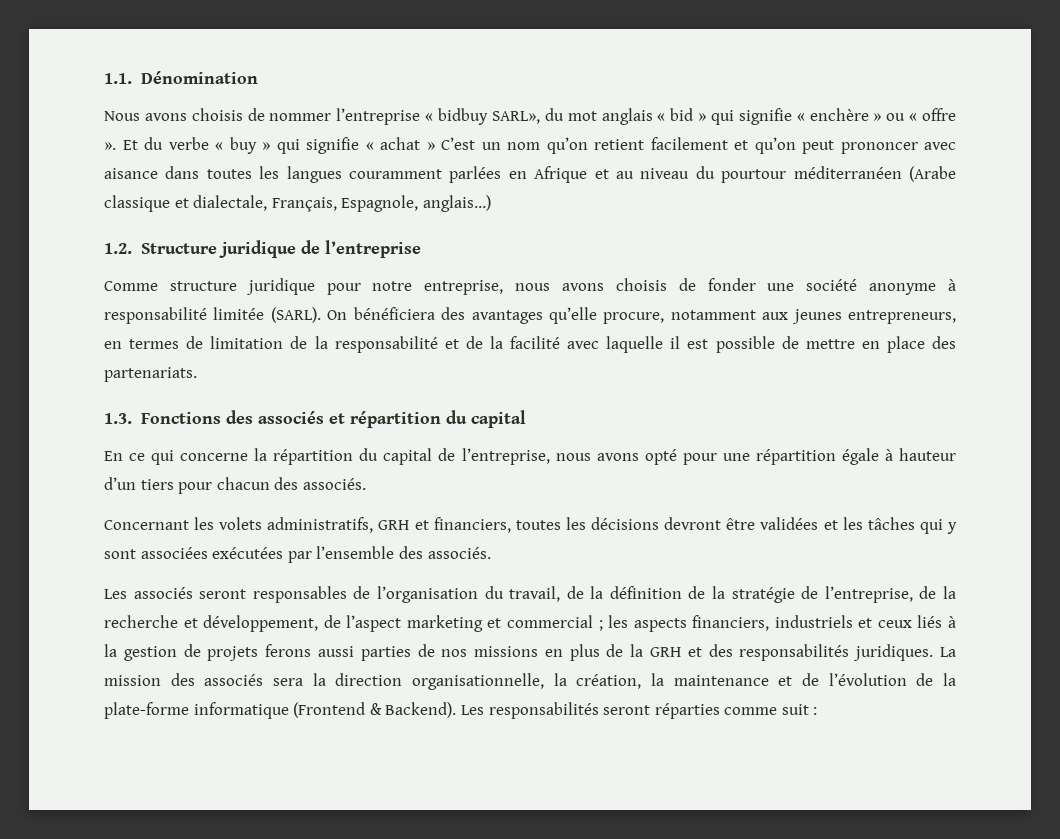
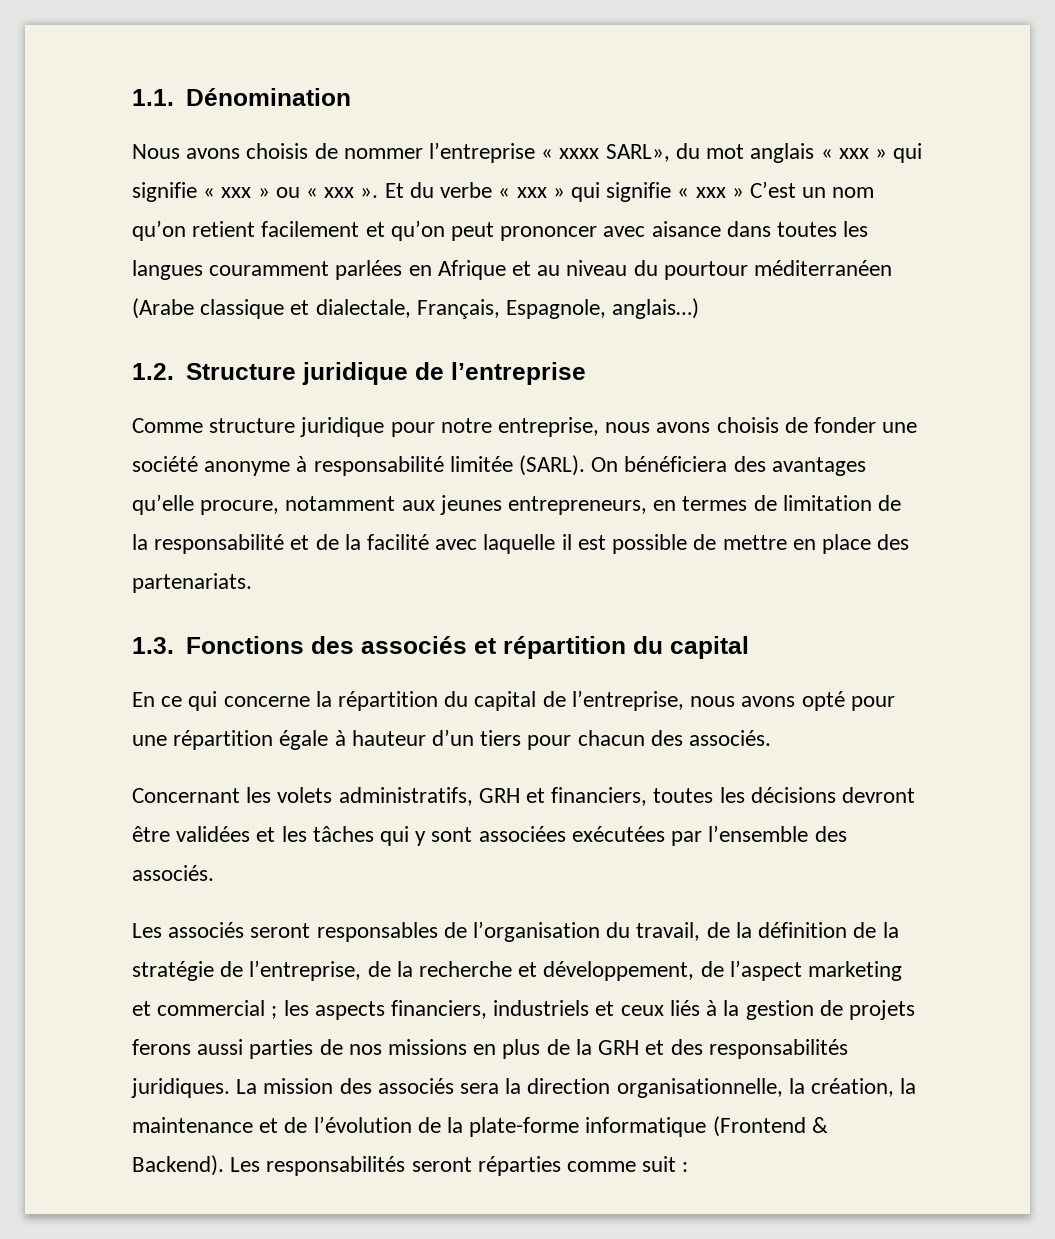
[438,108,489,125] bidbuy -> [559,148,600,159] xxxx
[670,108,869,125] bid » qui signifie « enchère -> [838,143,923,163] [132,182,252,202] xxx » qui signifie « xxx
[922,108,957,121] offre -> [324,187,355,198] xxx
[229,137,420,154] buy » qui signifie « achat -> [516,182,726,202] xxx » qui signifie « xxx

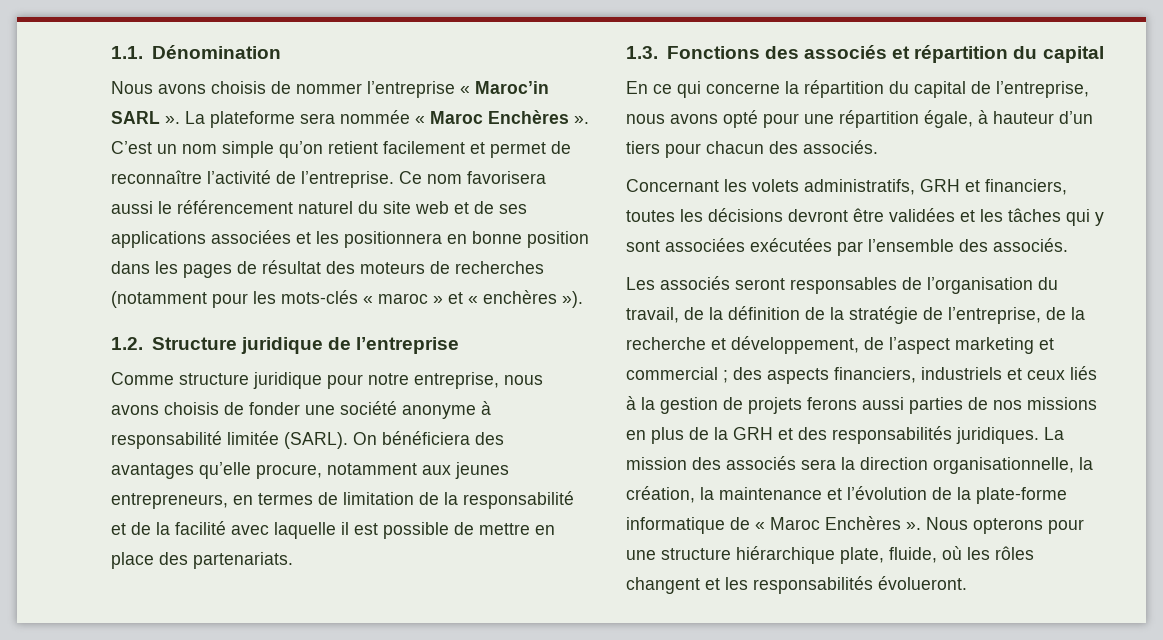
[559,143,923,163] [132,182,744,202] xxxx SARL», du mot anglais « xxx » qui signifie « xxx » ou « xxx ». Et du verbe « xxx » qui signifie « xxx » -> [475,81,549,94] [111,110,589,128] Maroc’in SARL ». La plateforme sera nommée « Maroc Enchères ».
(875, 192) none -> [222,141,274,158] simple
[390,220,869,241] [132,260,893,280] [132,298,700,319] qu’on peut prononcer avec aisance dans toutes les langues couramment parlées en Afrique et au niveau du pourtour méditerranéen (Arabe classique et dialectale, Français, Espagnole, anglais…) -> [490,141,571,158] [111,170,546,188] [111,200,527,214] [111,230,589,248] [111,260,544,278] [111,290,583,308] permet de reconnaître l’activité de l’entreprise. Ce nom favorisera aussi le référencement naturel du site web et de ses applications associées et les positionnera en bonne position dans les pages de résultat des moteurs de recherches (notamment pour les mots-clés « maroc » et « enchères »).
[279,730,329,750] égale -> [924,110,973,128] égale,
[283,1000,309,1016] les -> [733,367,762,380] des
[284,1117,308,1133] de -> (842, 494) none
[712,1116,828,1137] [132,1155,689,1176] (Frontend & Backend). Les responsabilités seront réparties comme suit : -> [730,516,1084,534] [626,546,1034,564] [626,576,967,594] de « Maroc Enchères ». Nous opterons pour une structure hiérarchique plate, fluide, où les rôles changent et les responsabilités évolueront.

